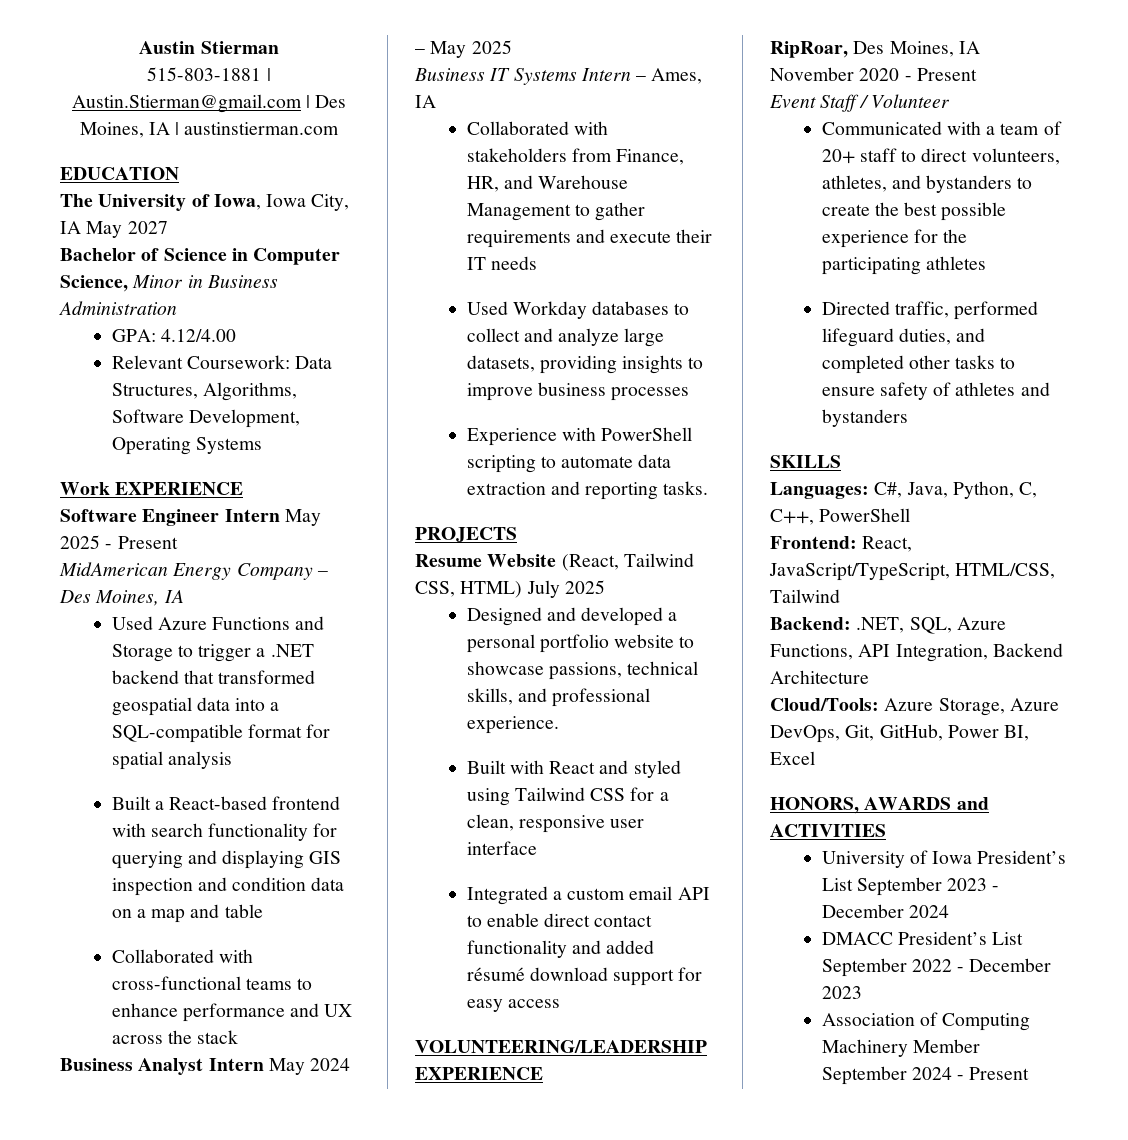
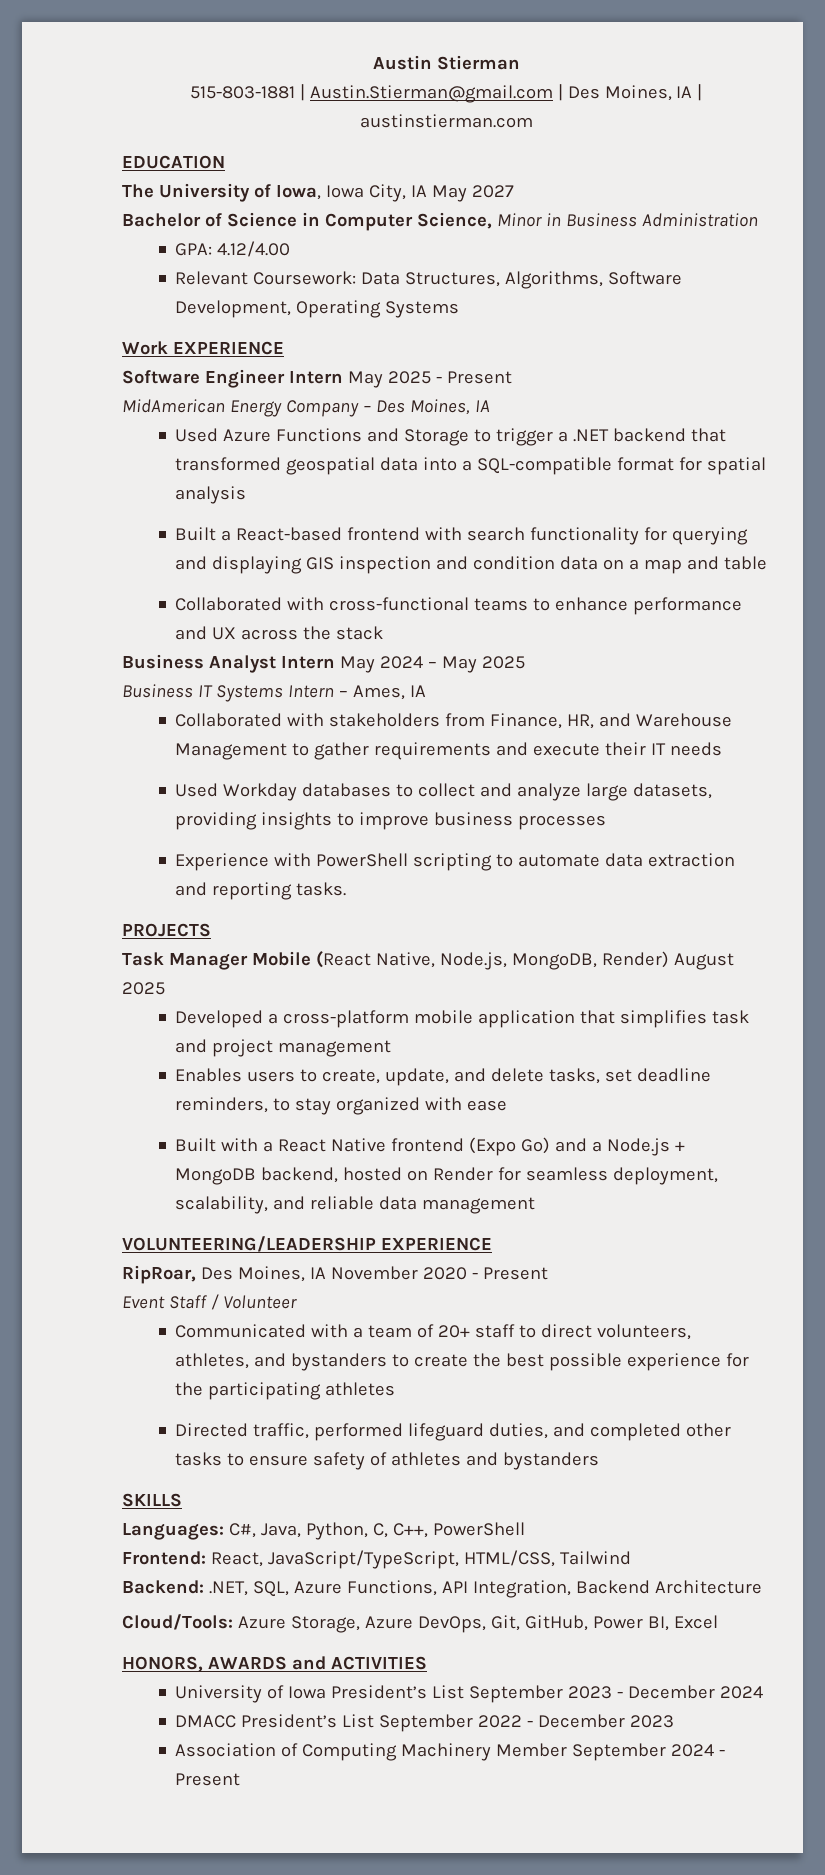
[415,553,694,571] [415,580,605,598] [466,607,678,626] [466,634,695,653] [466,661,699,680] [466,688,651,707] [466,716,559,734] [466,760,681,778] [466,787,669,806] [466,814,645,833] [466,841,537,855] [466,886,710,905] [466,913,653,927] [466,940,655,958] [466,967,703,986] [466,999,560,1012] Resume Website (React, Tailwind CSS, HTML) July 2025 // Designed and developed a personal portfolio website to showcase passions, technical skills, and professional experience. // Built with React and styled using Tailwind CSS for a clean, responsive user interface // Integrated a custom email API to enable direct contact functionality and added résumé download support for easy access -> [122,951,734,970] [122,982,165,995] [175,1010,750,1028] [175,1039,392,1057] [175,1068,712,1086] [175,1097,508,1115] [175,1137,686,1156] [175,1167,719,1185] [175,1196,536,1214] Task Manager Mobile (React Native, Node.js, MongoDB, Render) August 2025 // Developed a cross-platform mobile application that simplifies task and project management // Enables users to create, update, and delete tasks, set deadline reminders, to stay organized with ease // Built with a React Native frontend (Expo Go) and a Node.js + MongoDB backend, hosted on Render for seamless deployment, scalability, and reliable data management

